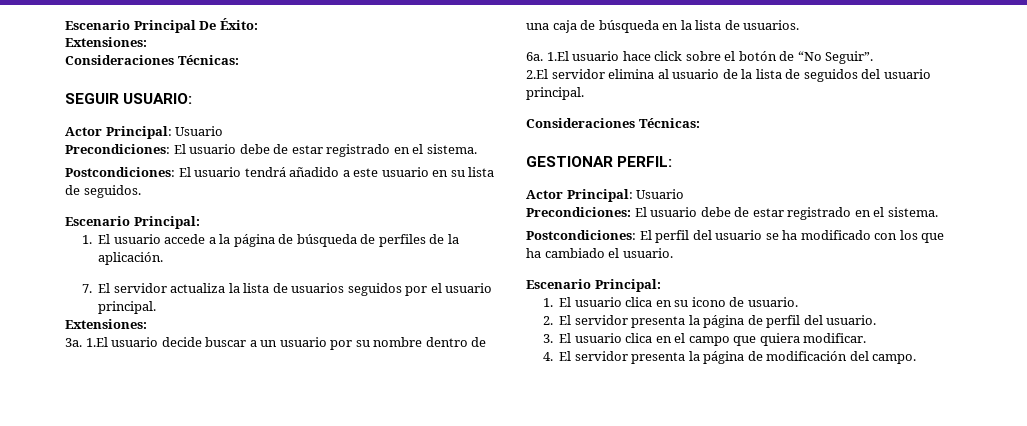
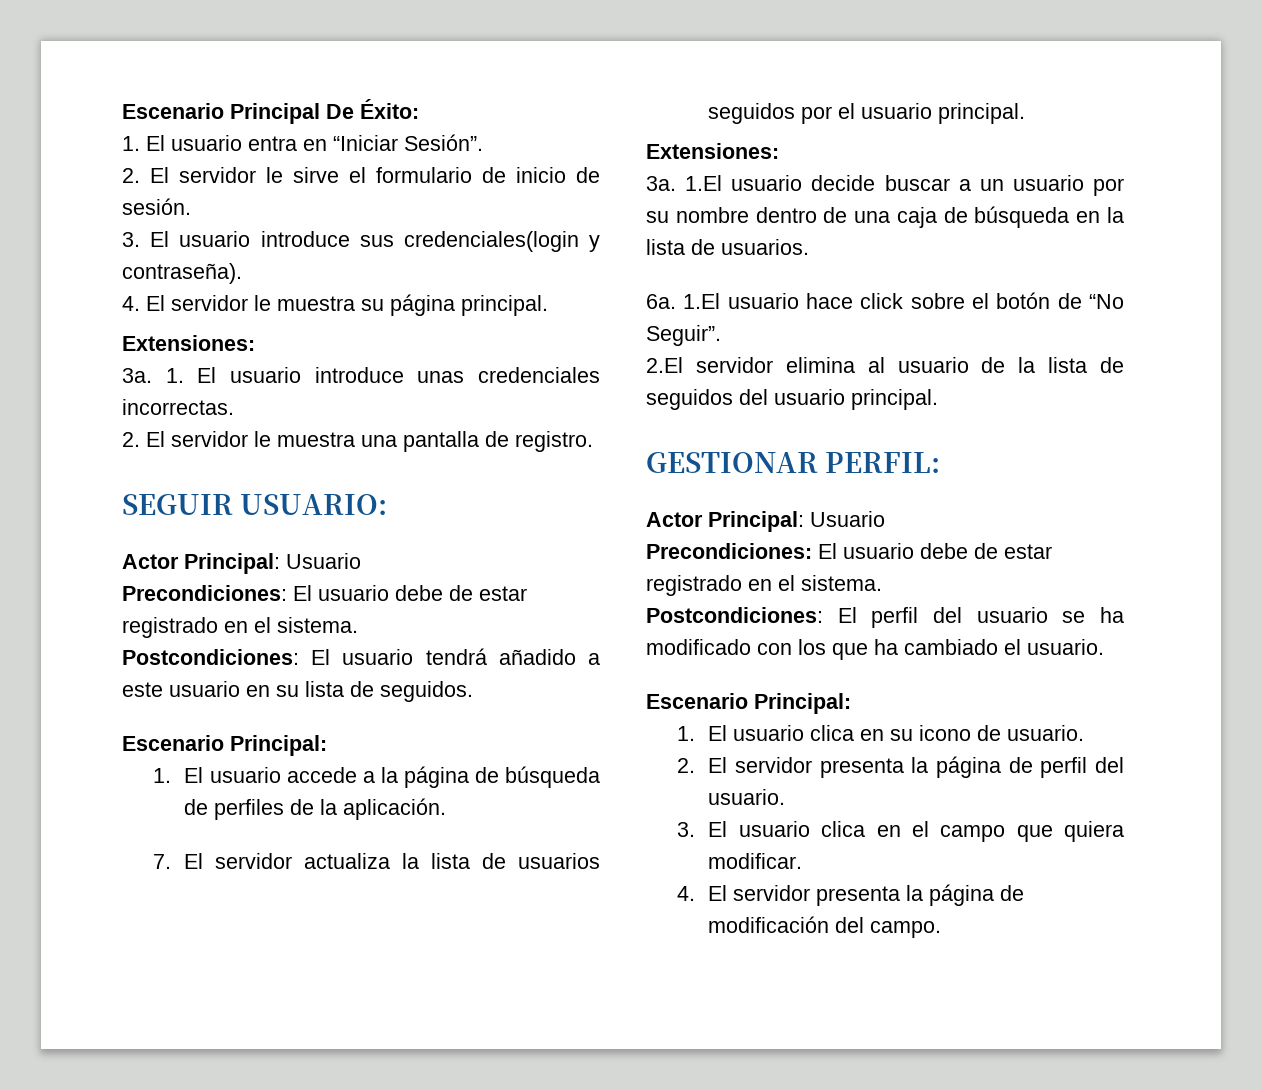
[65,37,147,47] [65,55,239,65] Extensiones: // Consideraciones Técnicas: -> [122,134,483,151] [122,167,600,183] [122,198,191,215] [122,231,600,252] [122,263,242,284] [122,294,548,316] [122,335,255,351] [122,367,600,383] [122,399,234,415] [122,431,593,452] 1. El usuario entra en “Iniciar Sesión”. // 2. El servidor le sirve el formulario de inicio de sesión. // 3. El usuario introduce sus credenciales(login y contraseña). // 4. El servidor le muestra su página principal. // Extensiones: // 3a. 1. El usuario introduce unas credenciales incorrectas. // 2. El servidor le muestra una pantalla de registro.
[526,118,700,128] // Consideraciones Técnicas: -> (938, 399) none

